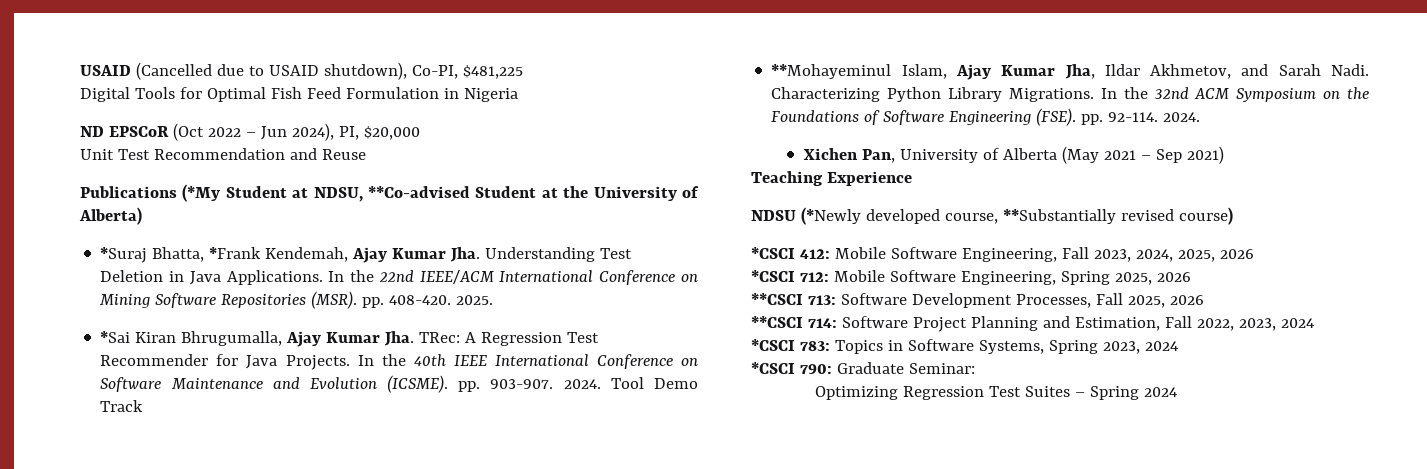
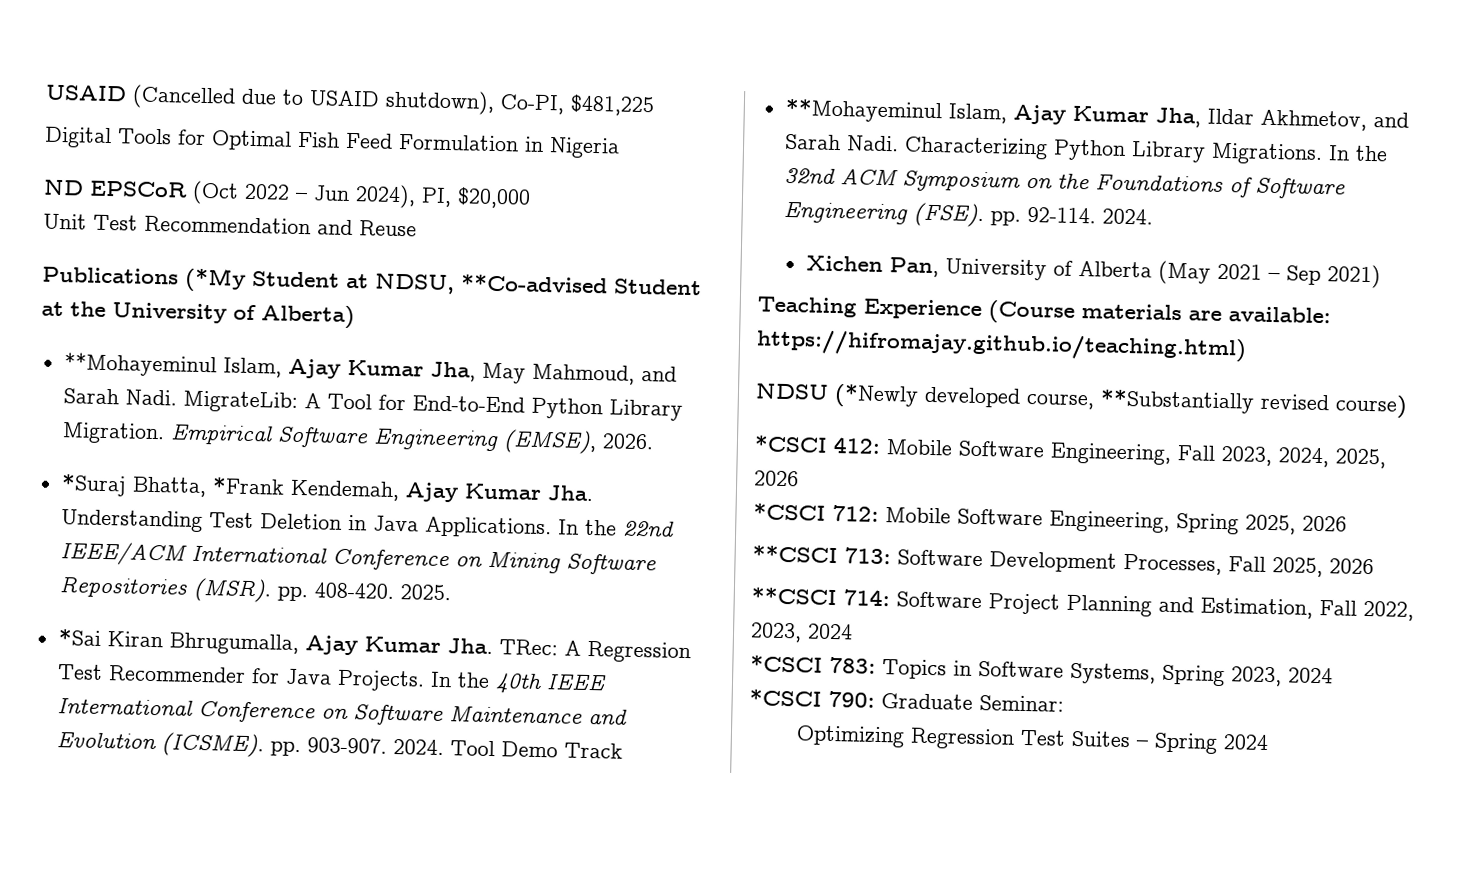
(142, 216) none -> [63,352,677,385] [62,388,683,421] [61,422,654,455] // **Mohayeminul Islam, Ajay Kumar Jha, May Mahmoud, and Sarah Nadi. MigrateLib: A Tool for End-to-End Python Library Migration. Empirical Software Engineering (EMSE), 2026.
(912, 178) none -> [988,300,1331,324] [756,329,1247,363] (Course materials are available: https://hifromajay.github.io/teaching.html)

